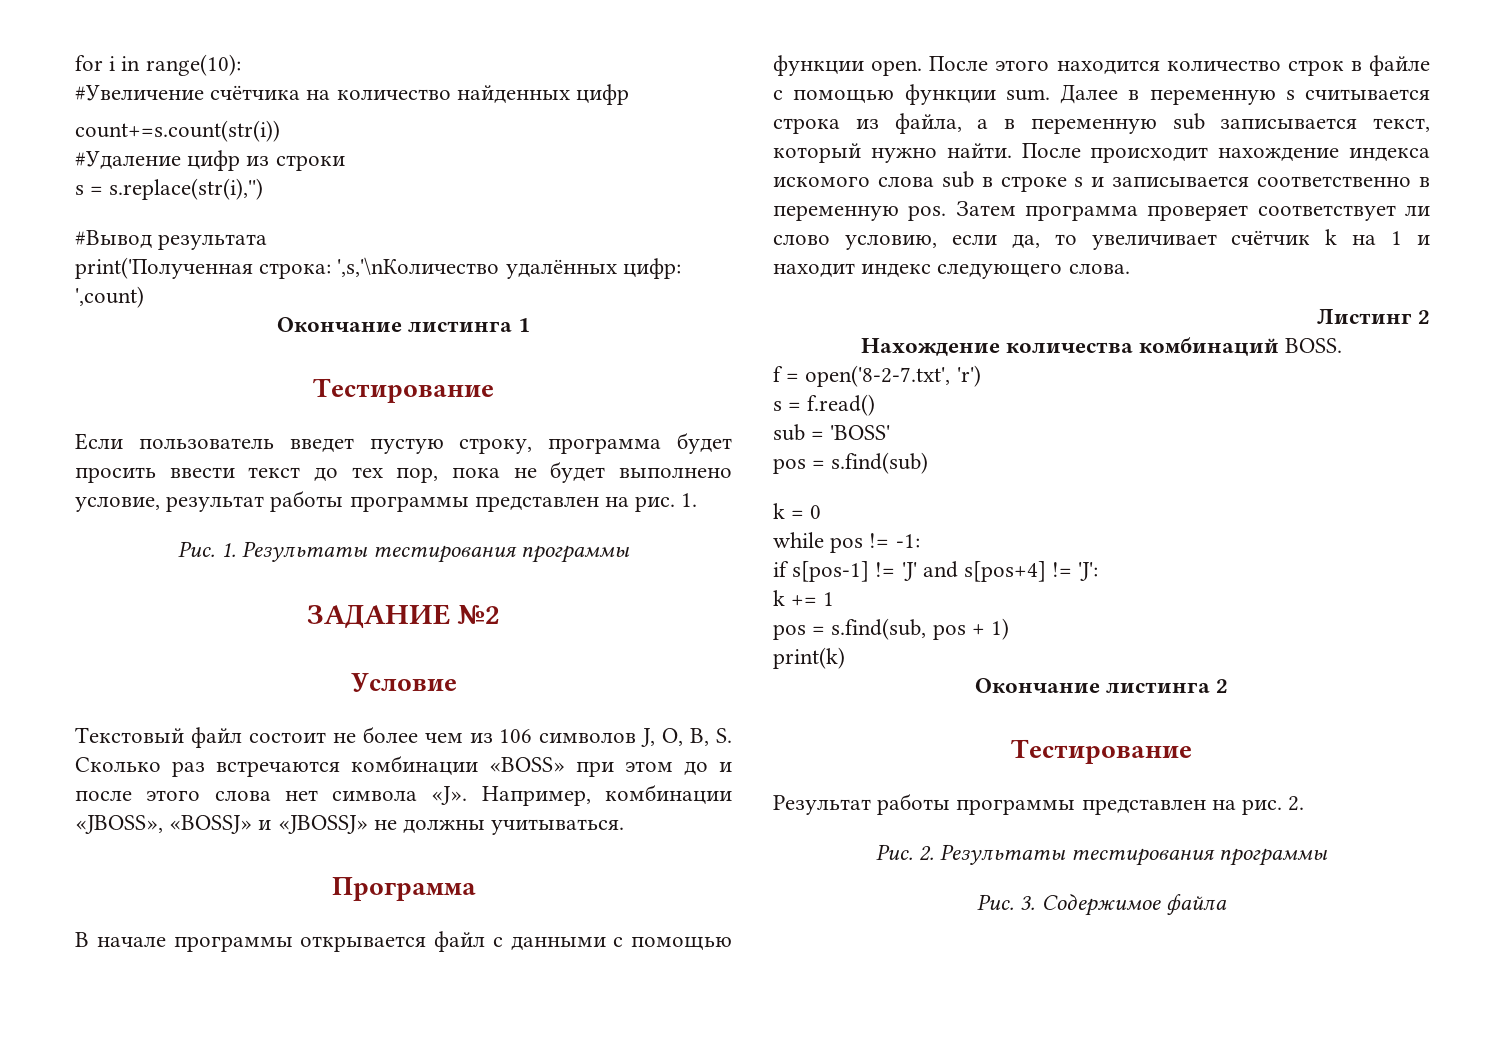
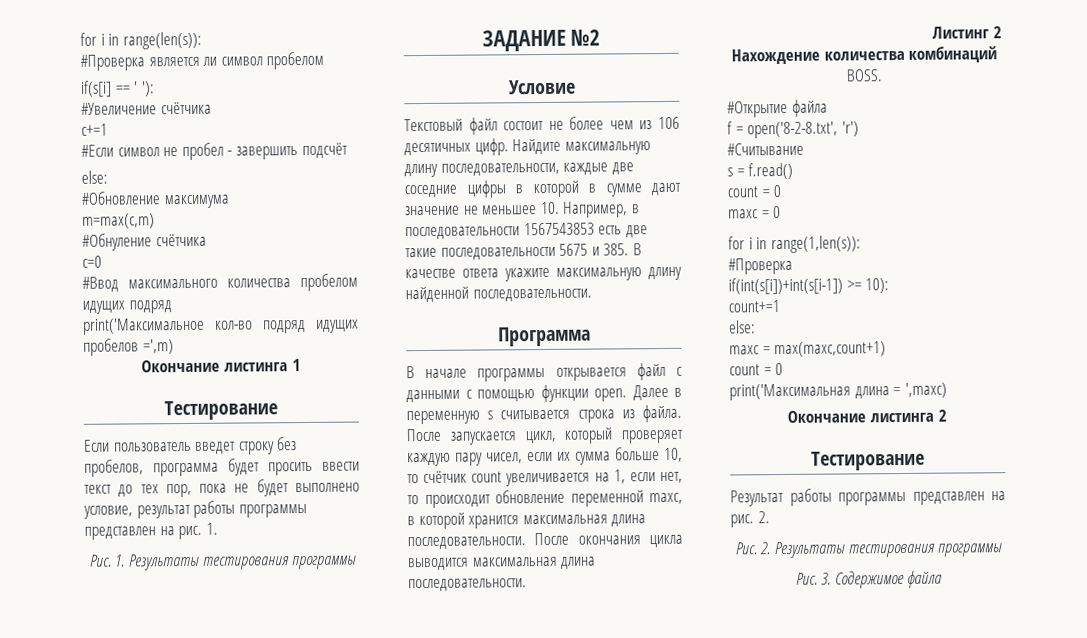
[75,54,241,76] [75,84,630,105] [75,120,280,142] [75,150,345,171] [75,178,264,200] [75,230,268,250] [75,257,681,279] [75,286,144,308] for i in range(10): // #Увеличение счётчика на количество найденных цифр // count+=s.count(str(i)) // #Удаление цифр из строки // s = s.replace(str(i),'') // #Вывод результата // print('Полученная строка: ',s,'\nКоличество удалённых цифр: ',count) -> [80,31,202,50] [80,51,325,71] [80,80,155,97] [81,101,212,115] [81,123,108,136] [81,142,348,161] [81,170,108,184] [81,191,230,209] [82,213,155,229] [82,233,207,251] [82,255,102,268] [82,273,358,292] [82,300,172,314] [82,317,359,335] [83,338,174,356] for i in range(len(s)): // #Проверка является ли символ пробелом // if(s[i] == ' '): // #Увеличение счётчика // c+=1 // #Если символ не пробел - завершить подсчёт // else: // #Обновление максимума // m=max(c,m) // #Обнуление счётчика // c=0 // #Ввод максимального количества пробелом идущих подряд // print('Максимальное кол-во подряд идущих пробелов =',m)
[369,438,533,454] пустую строку, -> [238,437,298,455] [84,459,144,477] строку без пробелов,
[539,728,732,747] [75,755,732,777] [75,784,732,806] [75,815,625,835] символов J, O, B, S. Сколько раз встречаются комбинации «BOSS» при этом до и после этого слова нет символа «J». Например, комбинации «JBOSS», «BOSSJ» и «JBOSSJ» не должны учитываться. -> [404,138,651,156] [404,162,634,178] [404,180,681,198] [405,201,640,218] [405,222,648,240] [405,243,642,260] [405,266,682,282] [405,286,592,303] десятичных цифр. Найдите максимальную длину последовательности, каждые две соседние цифры в которой в сумме дают значение не меньшее 10. Например, в последовательности 1567543853 есть две такие последовательности 5675 и 385. В качестве ответа укажите максимальную длину найденной последовательности.
[929,55,1430,76] [773,84,1050,105] После этого находится количество строк в файле с помощью функции sum. -> (627, 395) none
[894,113,1430,134] [773,143,1430,163] [773,171,1430,192] [773,201,1430,221] [773,229,1430,250] [773,263,1130,279] файла, а в переменную sub записывается текст, который нужно найти. После происходит нахождение индекса искомого слова sub в строке s и записывается соответственно в переменную pos. Затем программа проверяет соответствует ли слово условию, если да, то увеличивает счётчик k на 1 и находит индекс следующего слова. -> [642,404,682,423] [406,427,684,445] [407,447,683,467] [407,469,683,487] [407,489,683,509] [407,512,647,530] [407,532,683,550] [407,556,597,571] [408,578,527,592] файла. После запускается цикл, который проверяет каждую пару чисел, если их сумма больше 10, то счётчик count увеличивается на 1, если нет, то происходит обновление переменной maxc, в которой хранится максимальная длина последовательности. После окончания цикла выводится максимальная длина последовательности.
(1343, 345) none -> [727,99,828,118] // #Открытие файла
[805,365,951,387] open('8-2-7.txt', -> [747,121,839,139] open('8-2-8.txt',
(981, 376) none -> [727,142,804,156] // #Считывание
[773,424,891,441] [773,452,929,474] [773,503,822,519] [773,532,920,553] [773,561,1099,582] [773,590,835,606] [773,618,1010,640] [773,647,845,669] sub = 'BOSS' // pos = s.find(sub) // k = 0 // while pos != -1: // if s[pos-1] != 'J' and s[pos+4] != 'J': // k += 1 // pos = s.find(sub, pos + 1) // print(k) -> [727,184,782,198] [728,206,782,219] [728,235,861,254] [728,257,793,275] [728,277,890,295] [728,300,780,313] [729,320,756,334] [729,341,887,358] [729,362,784,376] [729,382,947,401] count = 0 // maxc = 0 // for i in range(1,len(s)): // #Проверка // if(int(s[i])+int(s[i-1]) >= 10): // count+=1 // else: // maxc = max(maxc,count+1) // count = 0 // print('Максимальная длина = ',maxc)

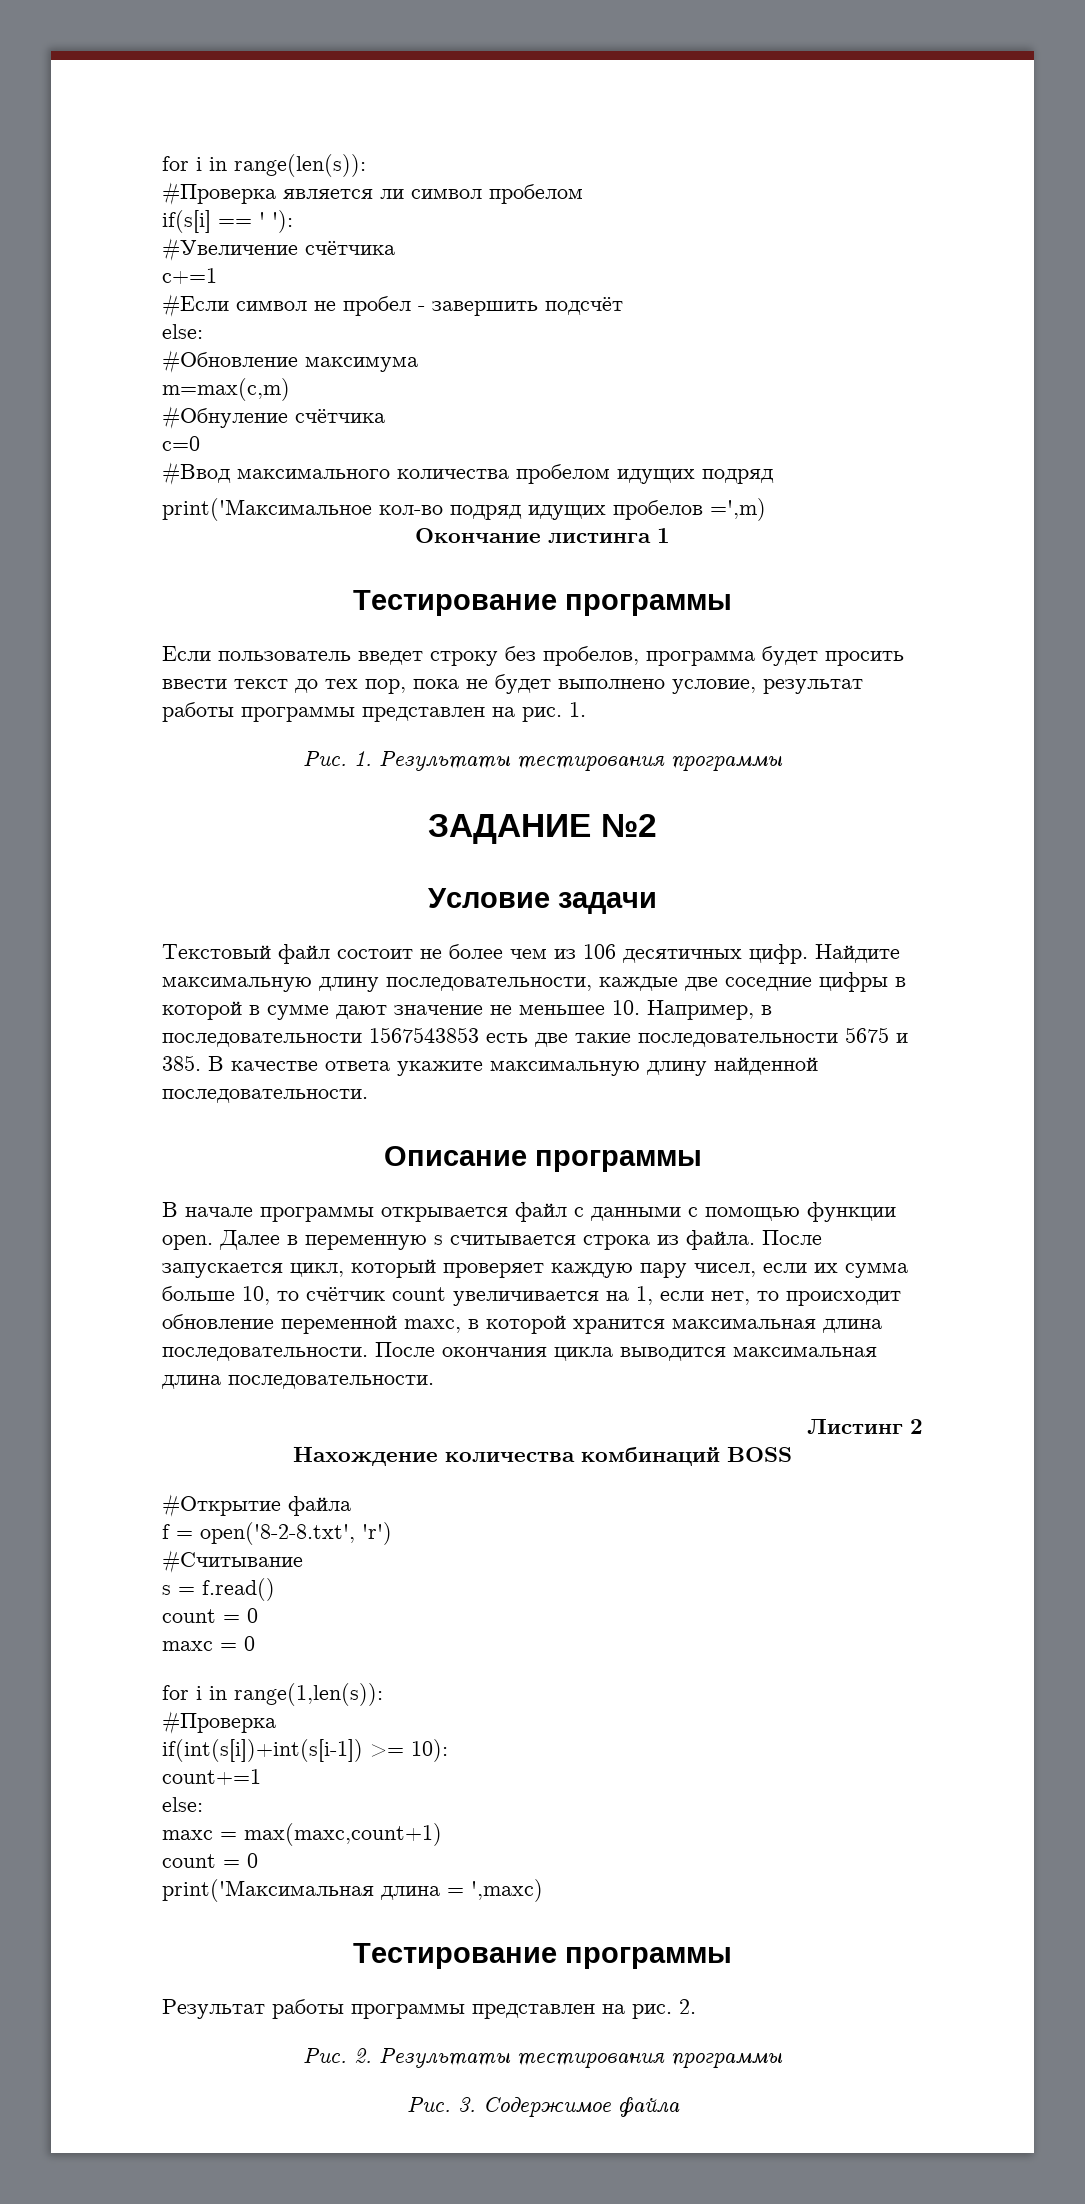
(279, 410) none -> [565,594,732,616] программы
(576, 87) none -> [558,892,657,914] задачи
[497,326,591,347] Программа -> [383,1146,702,1172] Описание программы
[846,69,883,82] BOSS. -> [727,1447,792,1462] BOSS
[787,409,947,423] [811,450,926,471] // Окончание листинга 2 // Тестирование -> [353,1943,732,1969] // Тестирование программы

